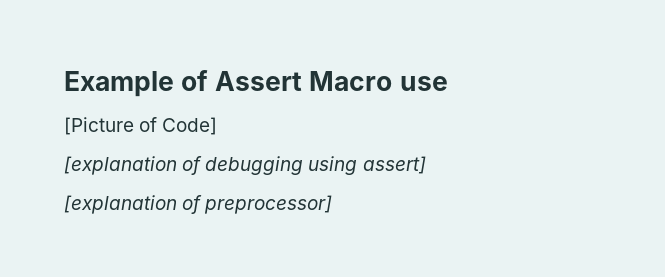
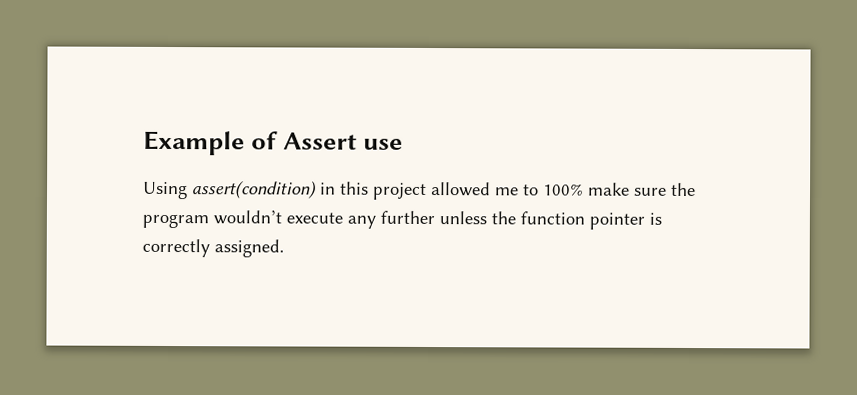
[309,71,393,91] Macro -> (358, 141) none
[64,117,218,135] [64,156,426,175] [64,195,333,214] [Picture of Code] // [explanation of debugging using assert] // [explanation of preprocessor] -> [142,180,696,200] [142,210,662,230] [142,238,284,258] Using assert(condition) in this project allowed me to 100% make sure the program wouldn’t execute any further unless the function pointer is correctly assigned.

